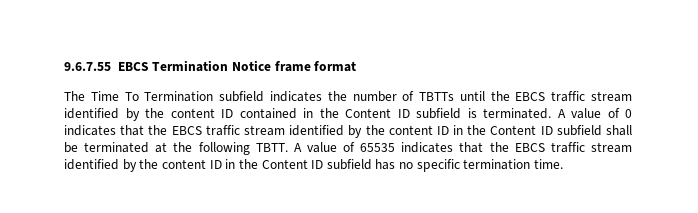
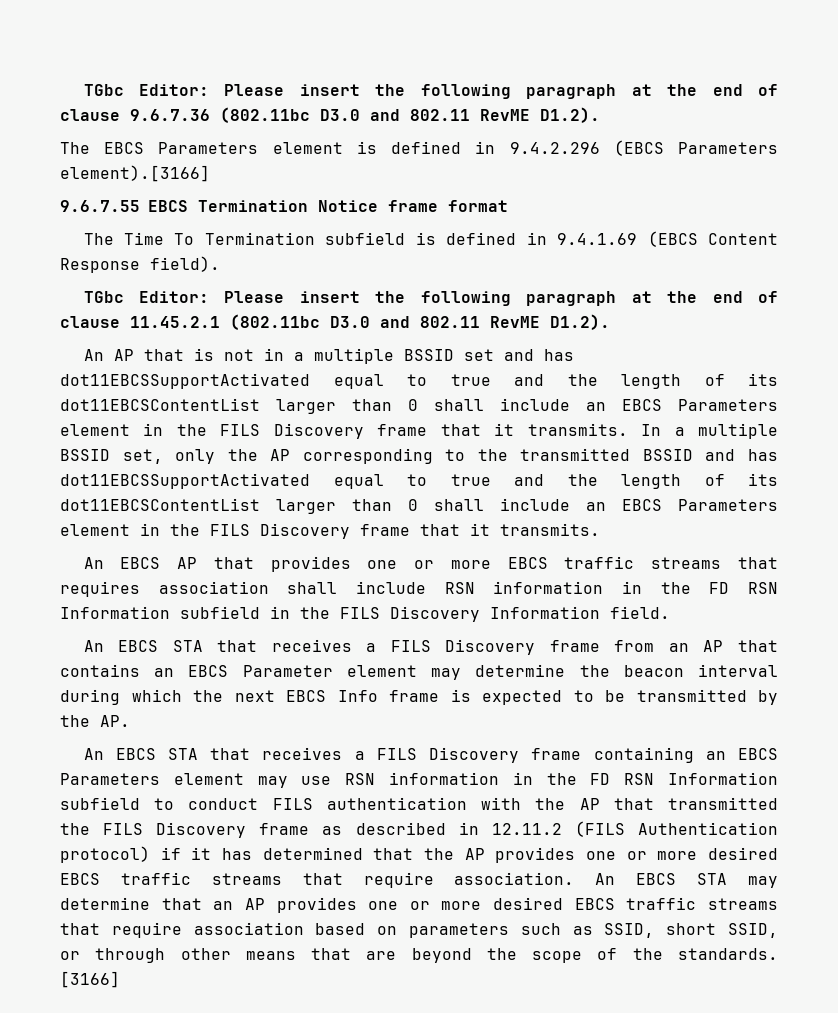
(64, 66) none -> [83,84,778,99] [60,107,600,123] [60,140,778,156] [60,165,210,182] TGbc Editor: Please insert the following paragraph at the end of clause 9.6.7.36 (802.11bc D3.0 and 802.11 RevME D1.2). // The EBCS Parameters element is defined in 9.4.2.296 (EBCS Parameters element).[3166] //
[269,91,632,102] [64,108,632,121] [64,125,632,138] [64,142,632,155] [64,159,564,172] indicates the number of TBTTs until the EBCS traffic stream identified by the content ID contained in the Content ID subfield is terminated. A value of 0 indicates that the EBCS traffic stream identified by the content ID in the Content ID subfield shall be terminated at the following TBTT. A value of 65535 indicates that the EBCS traffic stream identified by the content ID in the Content ID subfield has no specific termination time. -> [415,231,778,247] [60,256,220,273] [83,291,778,306] [60,314,610,330] [83,348,574,364] [60,373,778,389] [60,398,778,414] [60,423,779,439] [60,448,778,464] [60,473,778,489] [60,498,778,514] [60,523,600,539] [83,556,778,572] [60,581,778,597] [60,606,670,622] [83,639,779,655] [60,664,778,680] [60,689,778,705] [60,715,130,727] [83,747,778,763] [60,772,778,788] [60,797,778,810] [60,821,778,838] [60,846,778,863] [60,872,779,888] [60,897,778,913] [60,922,778,938] [60,948,778,963] [60,971,120,988] is defined in 9.4.1.69 (EBCS Content Response field). // TGbc Editor: Please insert the following paragraph at the end of clause 11.45.2.1 (802.11bc D3.0 and 802.11 RevME D1.2). // An AP that is not in a multiple BSSID set and has dot11EBCSSupportActivated equal to true and the length of its dot11EBCSContentList larger than 0 shall include an EBCS Parameters element in the FILS Discovery frame that it transmits. In a multiple BSSID set, only the AP corresponding to the transmitted BSSID and has dot11EBCSSupportActivated equal to true and the length of its dot11EBCSContentList larger than 0 shall include an EBCS Parameters element in the FILS Discovery frame that it transmits. // An EBCS AP that provides one or more EBCS traffic streams that requires association shall include RSN information in the FD RSN Information subfield in the FILS Discovery Information field. // An EBCS STA that receives a FILS Discovery frame from an AP that contains an EBCS Parameter element may determine the beacon interval during which the next EBCS Info frame is expected to be transmitted by the AP. // An EBCS STA that receives a FILS Discovery frame containing an EBCS Parameters element may use RSN information in the FD RSN Information subfield to conduct FILS authentication with the AP that transmitted the FILS Discovery frame as described in 12.11.2 (FILS Authentication protocol) if it has determined that the AP provides one or more desired EBCS traffic streams that require association. An EBCS STA may determine that an AP provides one or more desired EBCS traffic streams that require association based on parameters such as SSID, short SSID, or through other means that are beyond the scope of the standards. [3166]

